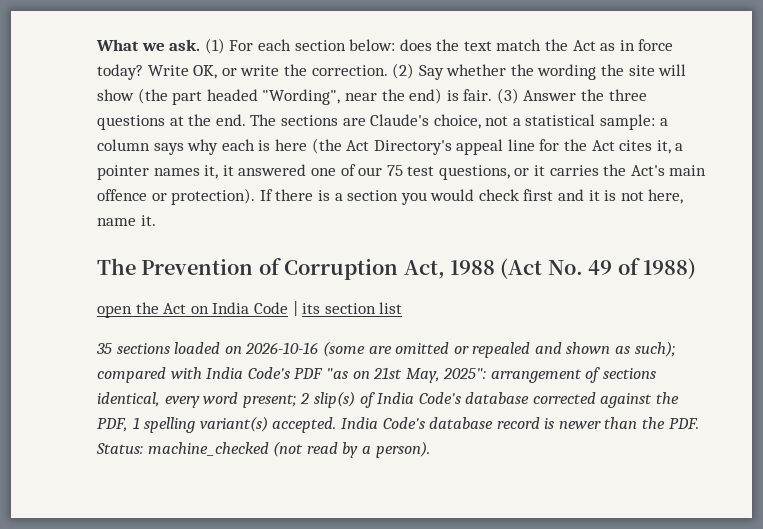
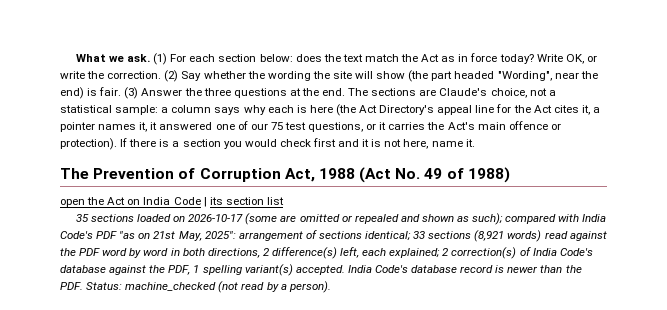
[245,342,319,354] 2026-10-16 -> [188,214,244,222] 2026-10-17
[97,391,355,408] identical, every word present; 2 slip(s) -> [365,230,607,242] [60,247,517,259] identical; 33 sections (8,921 words) read against the PDF word by word in both directions, 2 difference(s) left, each explained; 2 correction(s)
[532,392,596,404] corrected -> (106, 269) none

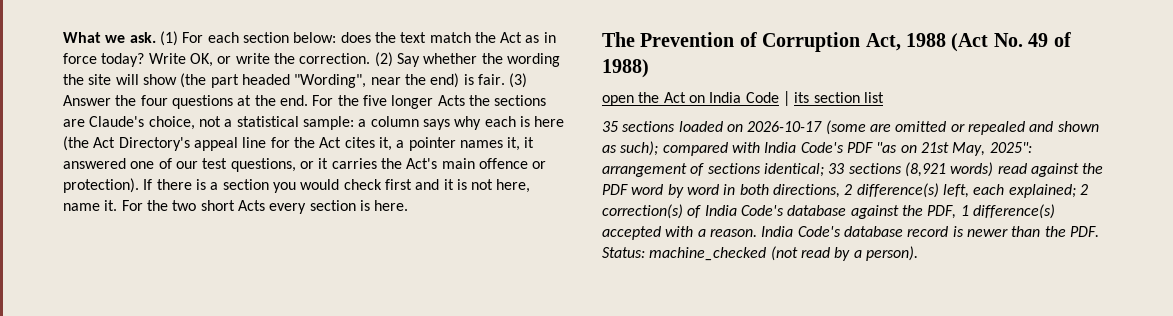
[203,88,231,96] three -> [140,95,168,106] four
[348,88,369,96] The -> [312,95,490,109] For the five longer Acts the
[270,122,283,130] 75 -> (198, 165) none
(475, 143) none -> [121,200,409,214] For the two short Acts every section is here.
[202,264,345,276] spelling variant(s) accepted. -> [972,204,1055,219] [602,226,757,240] difference(s) accepted with a reason.

